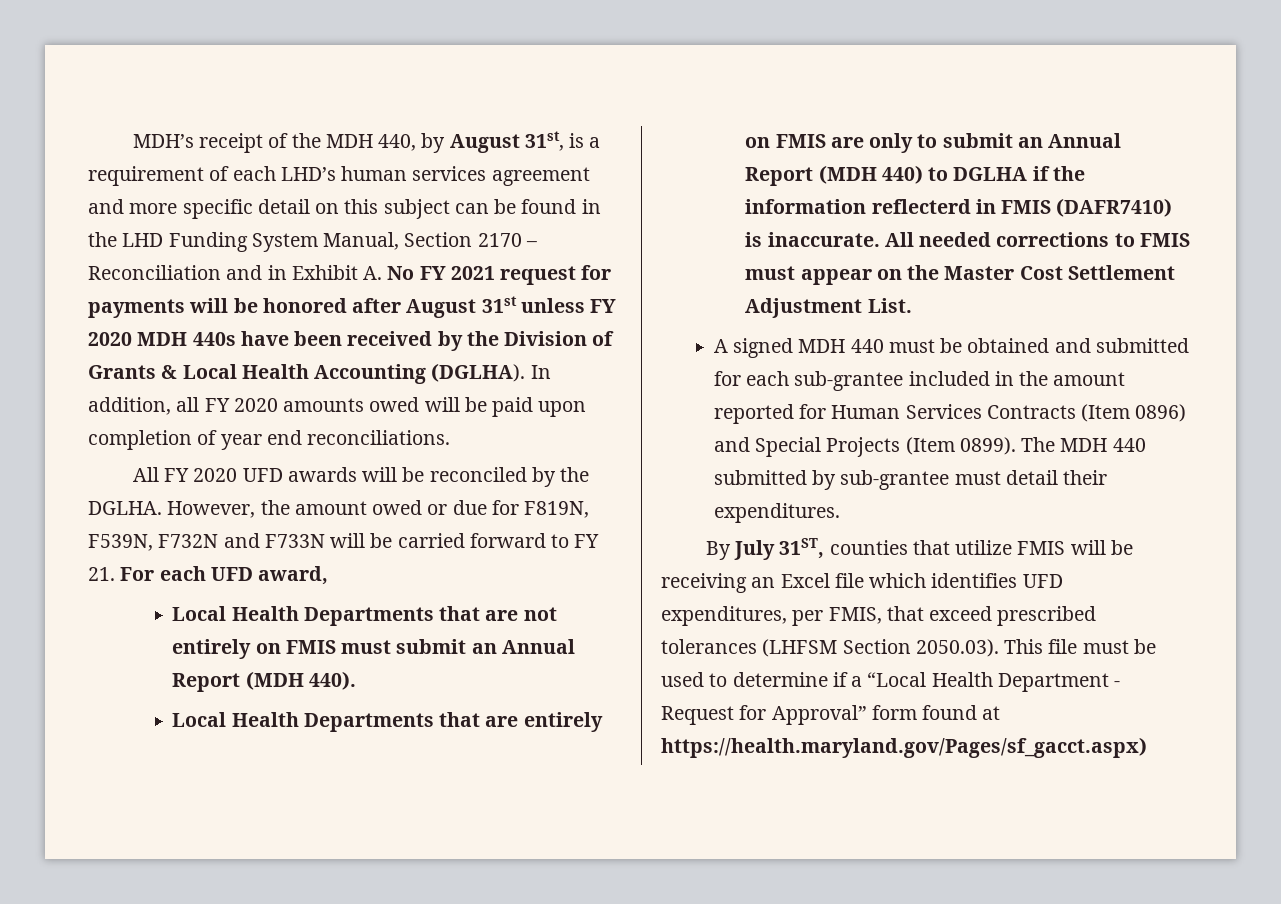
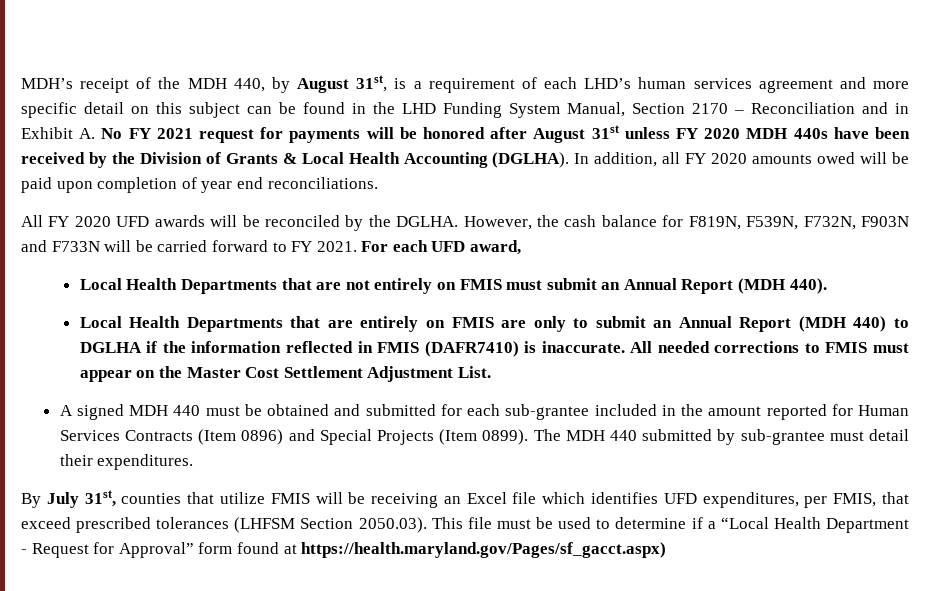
[294,500,487,515] amount owed or due -> [564,215,657,227] cash balance
[158,534,219,548] F732N -> [803,216,910,230] F732N, F903N
[88,567,115,581] 21. -> [316,241,357,252] 2021.
[871,199,971,214] reflecterd -> [285,341,353,353] reflected
[779,538,825,559] 31ST, -> [84,490,116,507] 31st,

